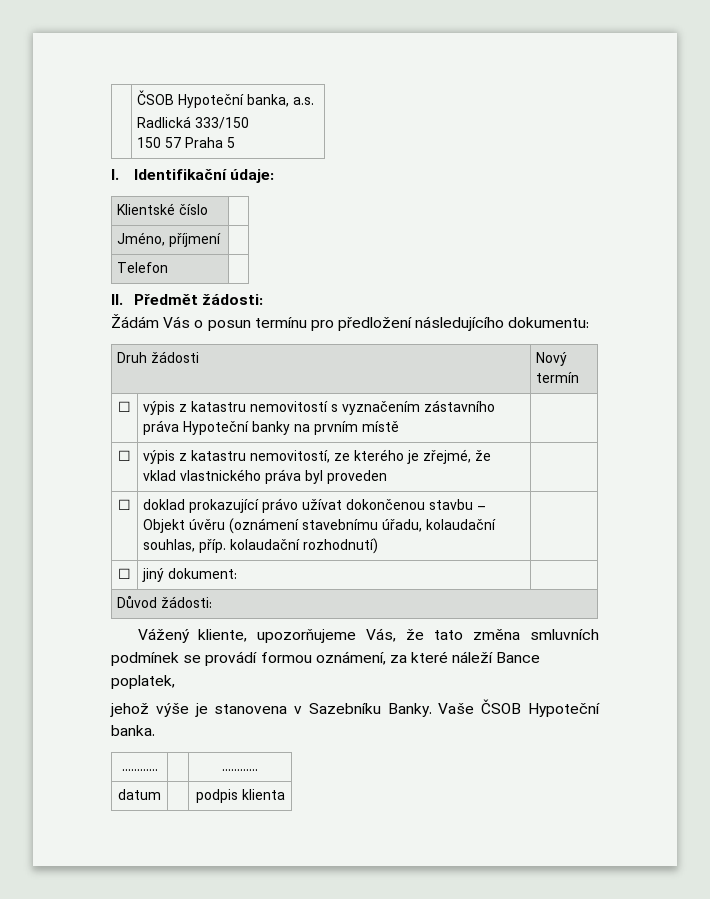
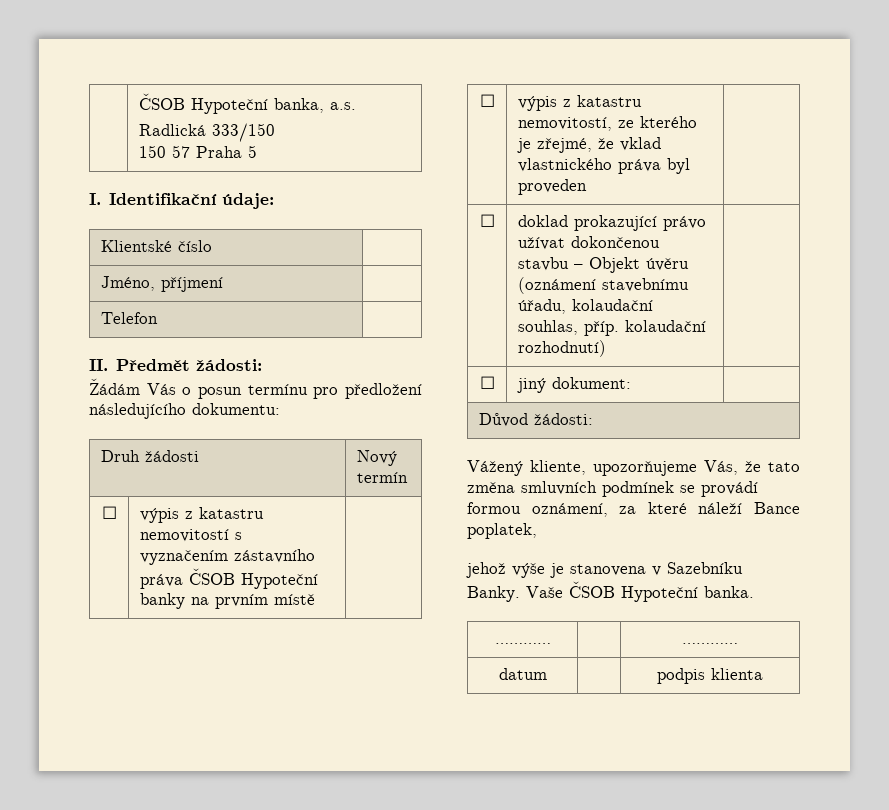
(180, 427) none -> [188,568,235,585] ČSOB

